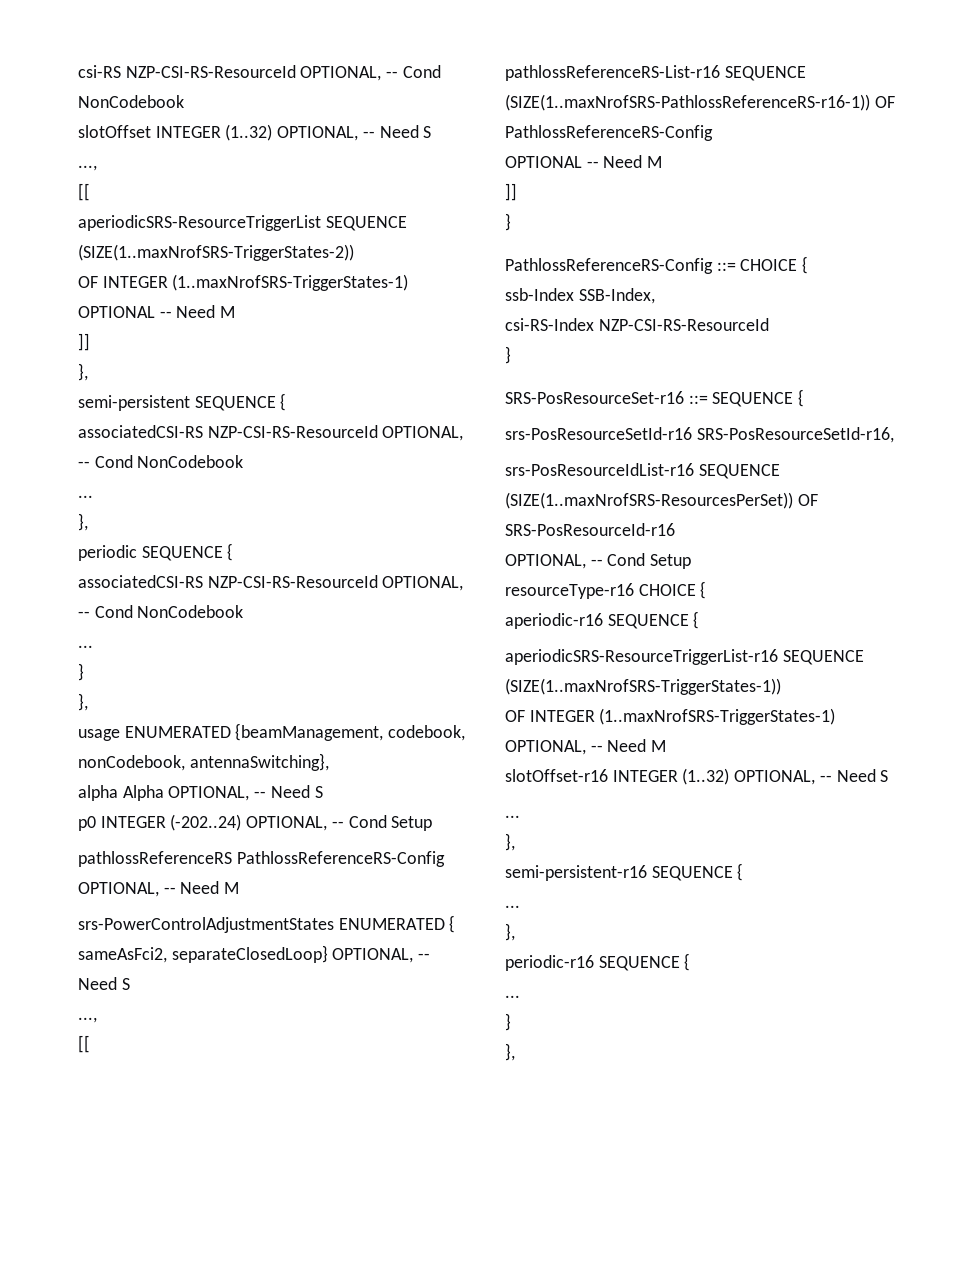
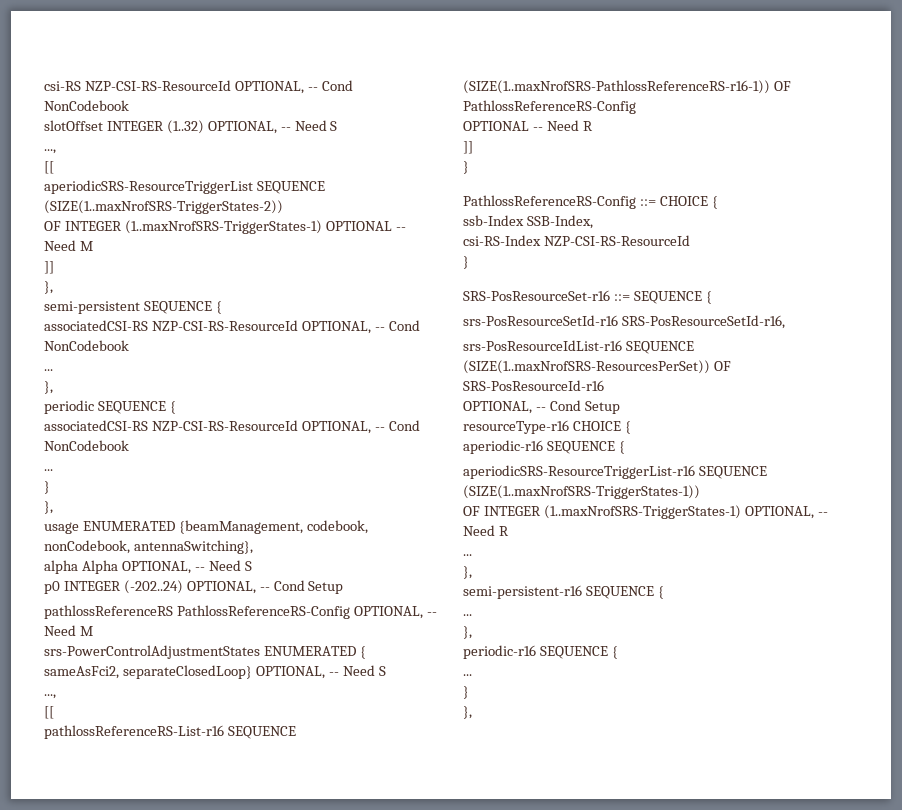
[647,156,663,168] M -> [582,121,593,131] R
[651,740,667,752] [505,768,889,785] M // slotOffset-r16 INTEGER (1..32) OPTIONAL, -- Need S -> [498,526,509,536] R

